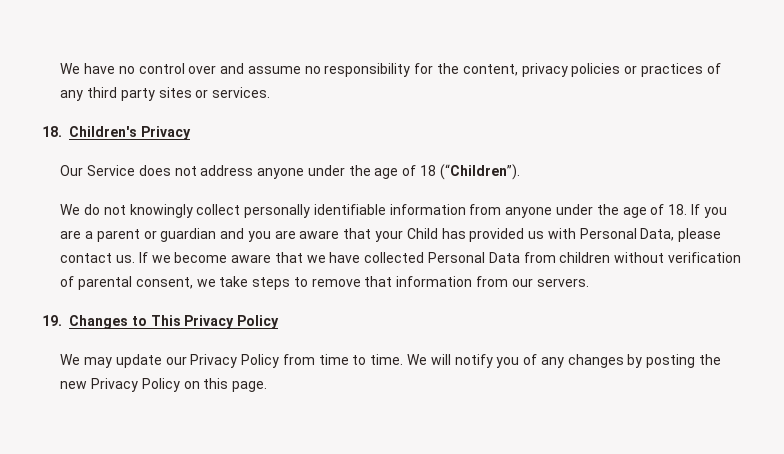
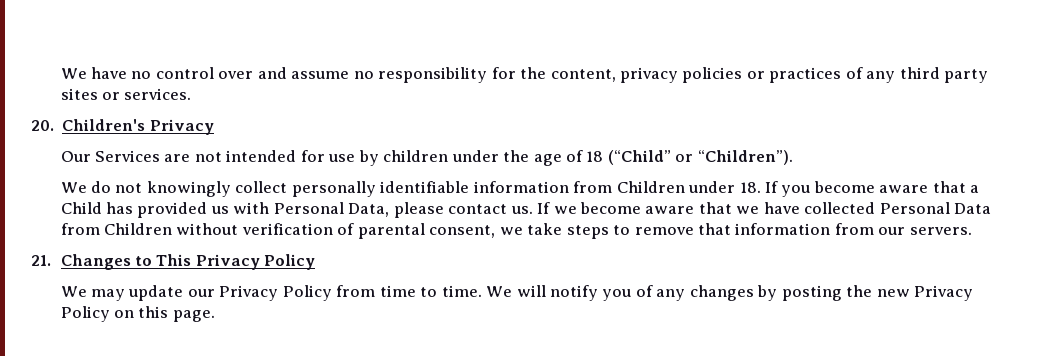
[42,126,62,137] 18. -> [31,120,54,131] 20.
[87,165,305,179] Service does not address anyone -> [94,150,449,166] Services are not intended for use by children
[439,164,520,180] (“Children”). -> [607,150,793,165] (“Child” or “Children”).
[505,204,727,218] [60,228,404,242] anyone under the age of 18. If you are a parent or guardian and you are aware that your -> [616,181,980,197] Children under 18. If you become aware that a
[559,252,611,263] children -> [103,223,172,235] Children
[42,315,62,326] 19. -> [31,255,51,266] 21.

